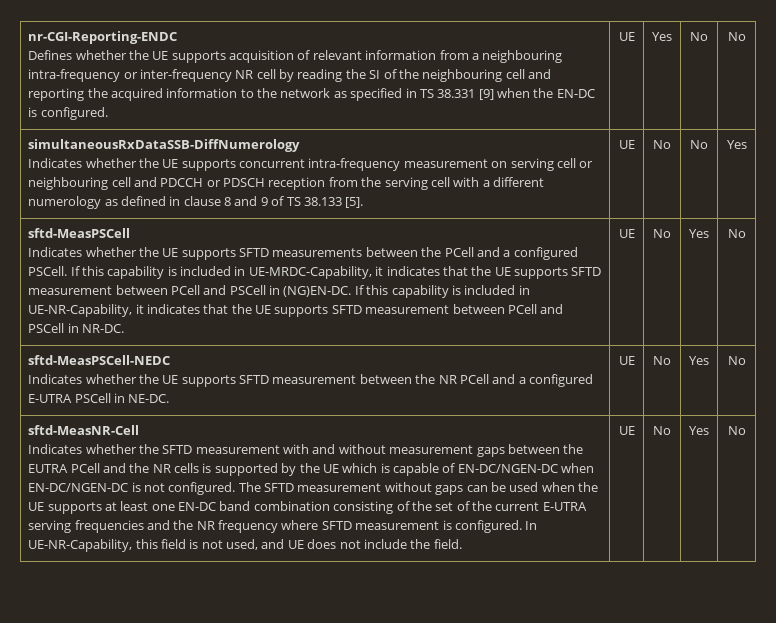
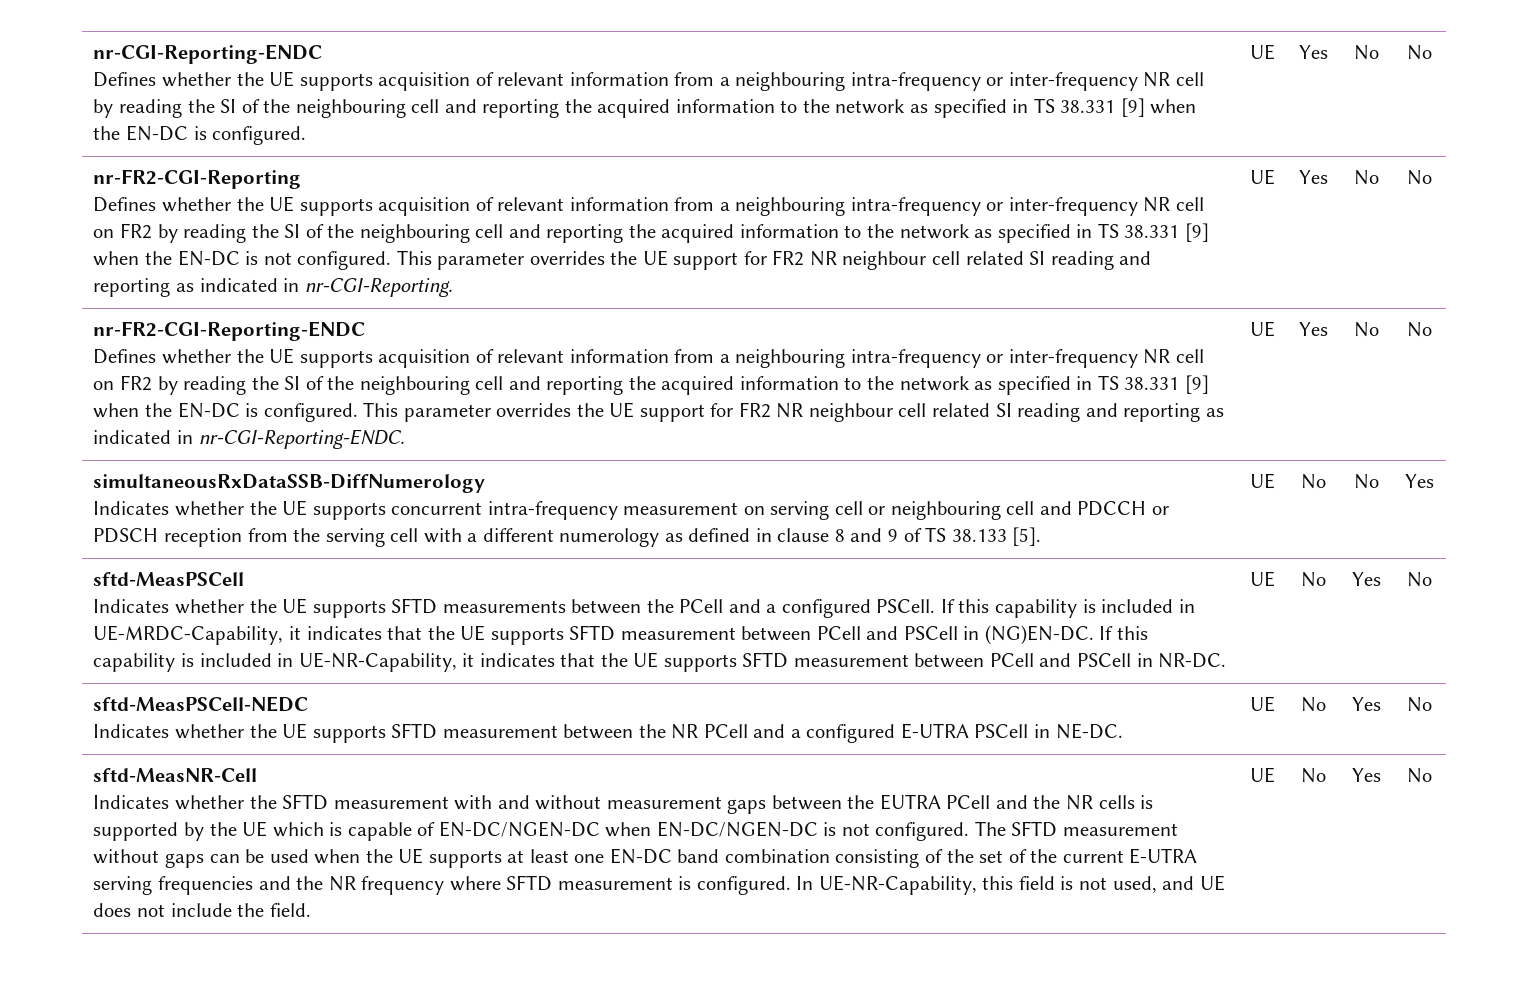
(746, 36) none -> [93,169,302,189] [93,196,1205,216] [93,223,1209,243] [93,250,1152,270] [93,278,453,297] [1249,169,1275,185] [1298,170,1328,184] [1353,170,1379,185] [1406,170,1432,185] [93,321,366,341] [93,348,1205,368] [93,375,1209,395] [93,402,1224,422] [93,429,405,449] [1249,321,1275,337] [1298,322,1328,336] [1353,322,1379,337] [1406,322,1432,337] // nr-FR2-CGI-Reporting // Defines whether the UE supports acquisition of relevant information from a neighbouring intra-frequency or inter-frequency NR cell on FR2 by reading the SI of the neighbouring cell and reporting the acquired information to the network as specified in TS 38.331 [9] when the EN-DC is not configured. This parameter overrides the UE support for FR2 NR neighbour cell related SI reading and reporting as indicated in nr-CGI-Reporting. | UE | Yes | No | No // nr-FR2-CGI-Reporting-ENDC // Defines whether the UE supports acquisition of relevant information from a neighbouring intra-frequency or inter-frequency NR cell on FR2 by reading the SI of the neighbouring cell and reporting the acquired information to the network as specified in TS 38.331 [9] when the EN-DC is configured. This parameter overrides the UE support for FR2 NR neighbour cell related SI reading and reporting as indicated in nr-CGI-Reporting-ENDC. | UE | Yes | No | No

